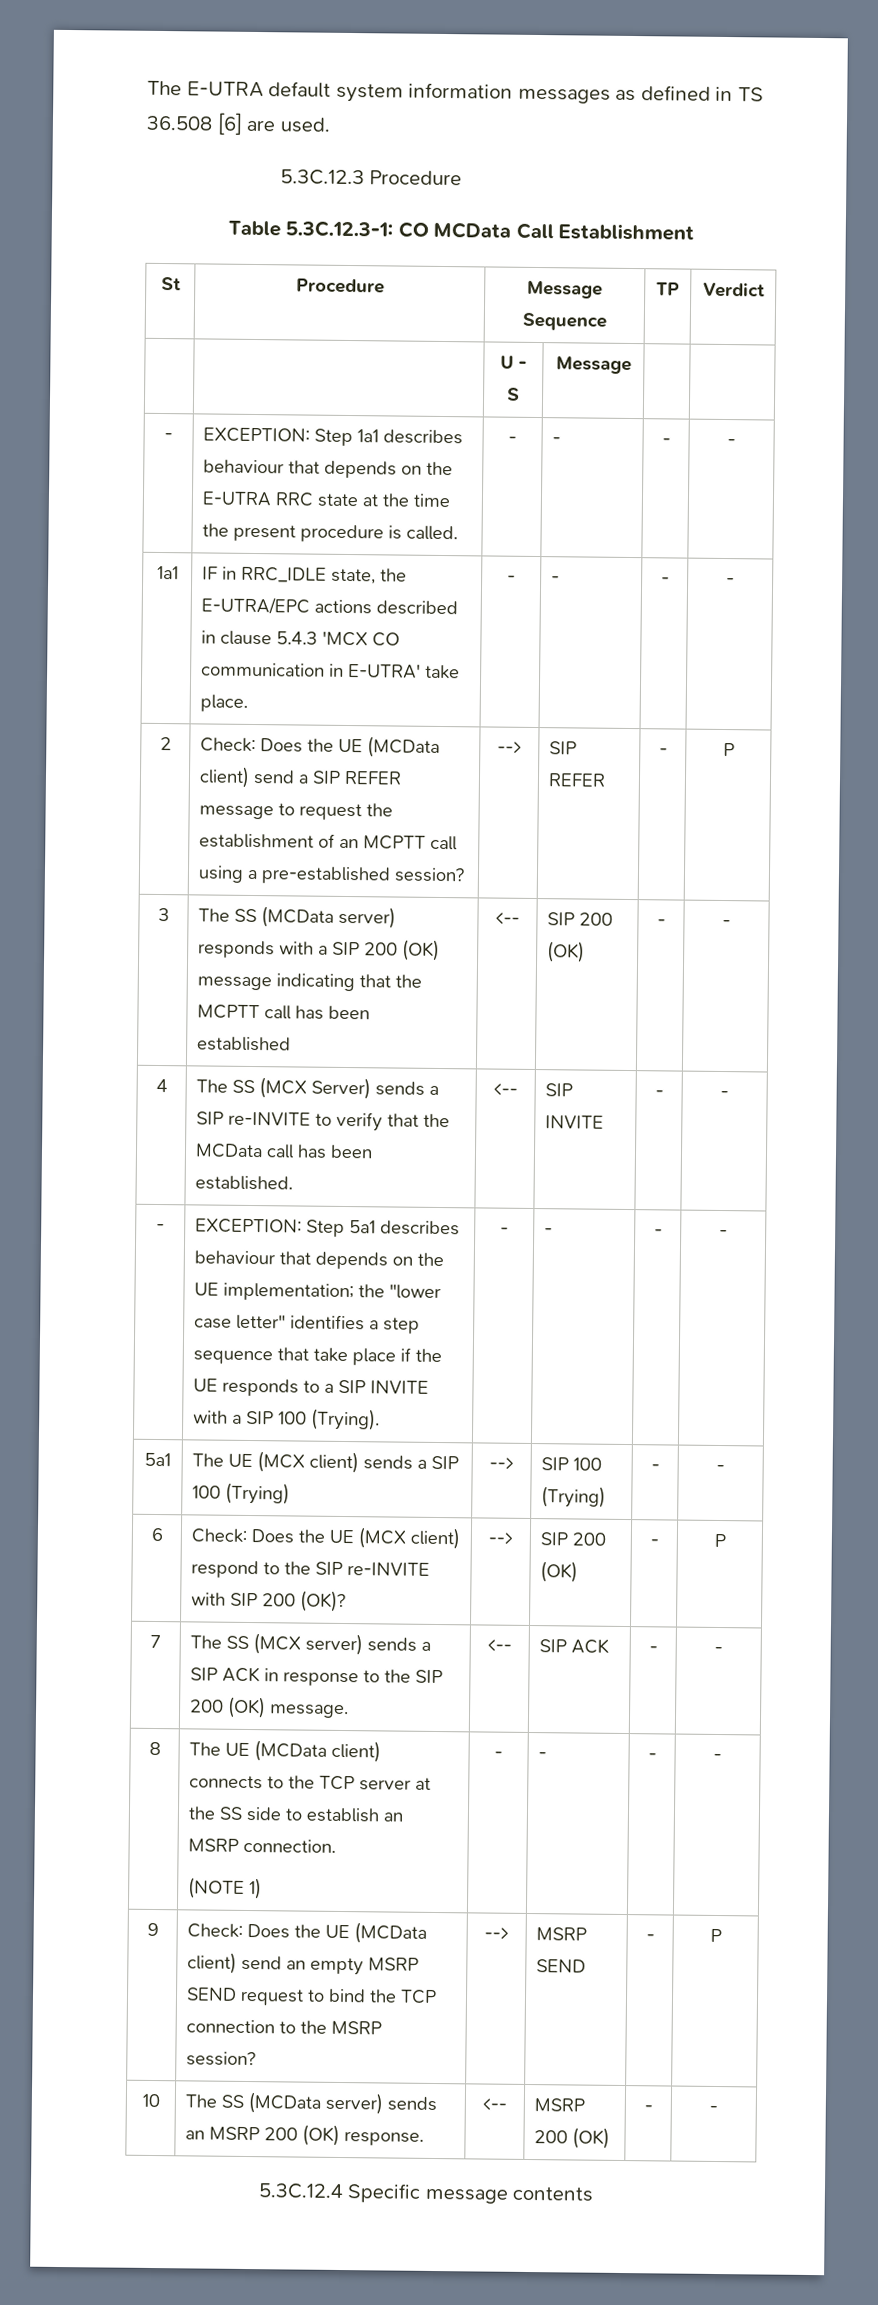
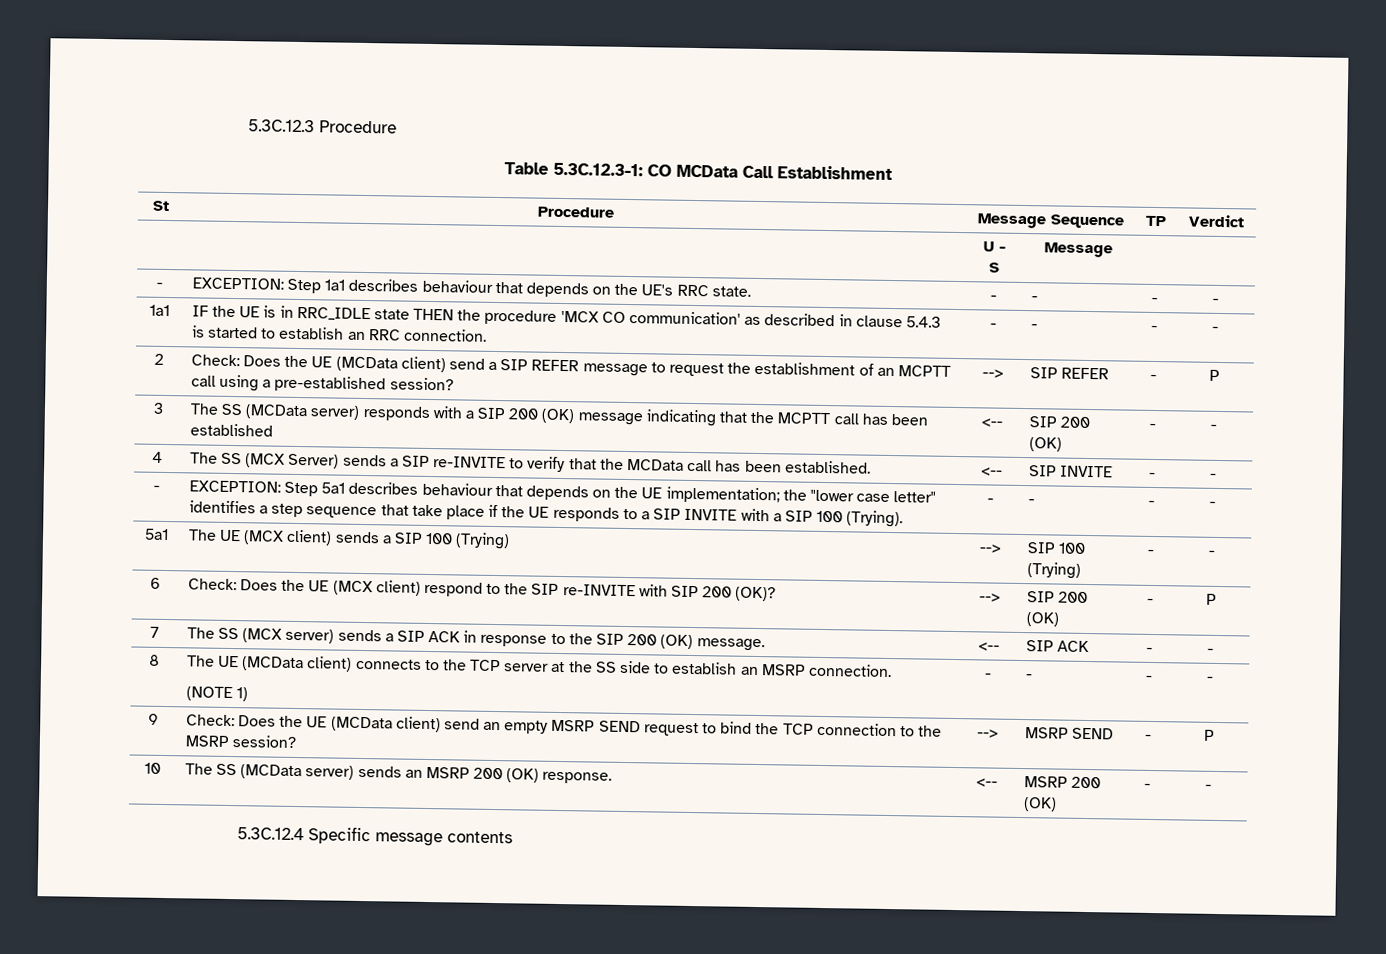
[147,80,764,104] [146,112,331,135] The E-UTRA default system information messages as defined in TS 36.508 [6] are used. // -> (247, 126) none
[202,491,452,508] [202,523,459,543] E-UTRA RRC state at the time the present procedure is called. -> [641,284,751,297] UE's RRC state.
[222,566,408,585] [201,596,459,616] [201,630,401,647] [201,662,461,680] [200,694,249,712] in RRC_IDLE state, the E-UTRA/EPC actions described in clause 5.4.3 'MCX CO communication in E-UTRA' take place. -> [211,305,941,328] [191,325,487,342] the UE is in RRC_IDLE state THEN the procedure 'MCX CO communication' as described in clause 5.4.3 is started to establish an RRC connection.

